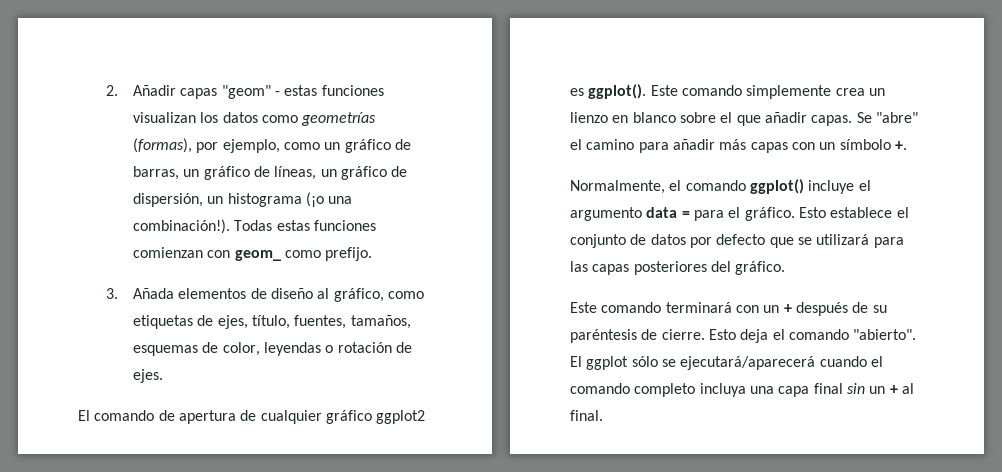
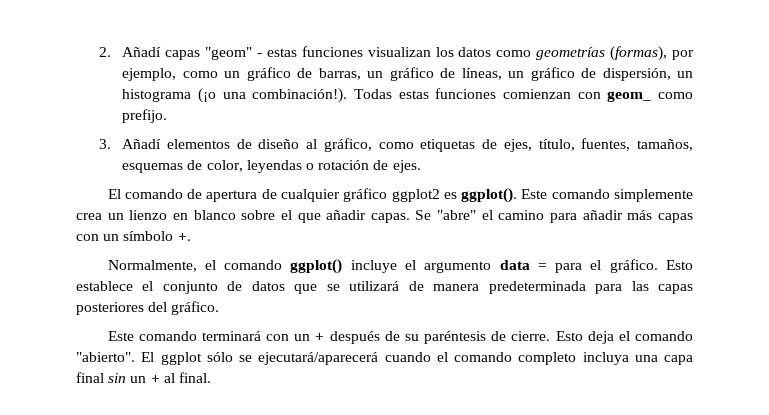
[133,85,177,96] Añadir -> [122,47,162,57] Añadí
[133,288,175,299] Añada -> [122,139,162,149] Añadí
[689,234,766,248] por defecto -> (285, 286) none
(870, 239) none -> [408,281,586,294] de manera predeterminada

